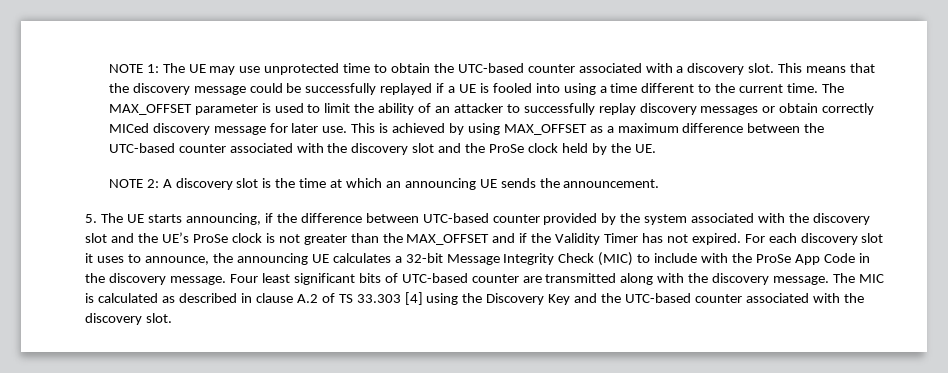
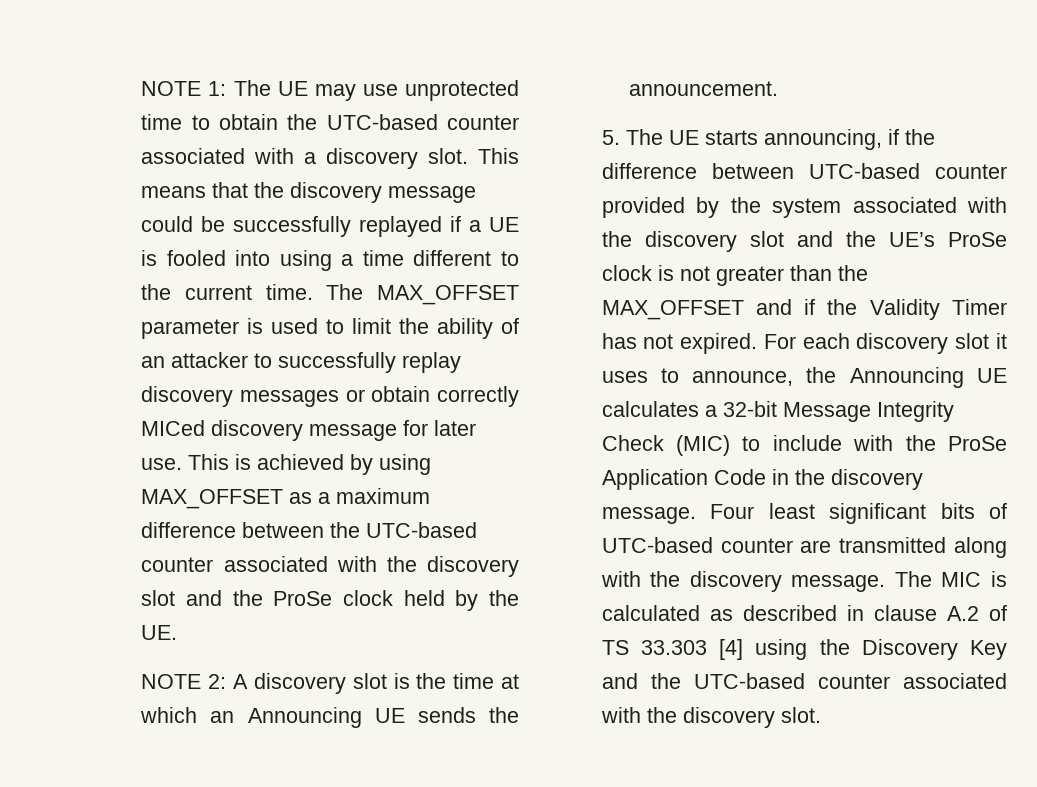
[404,178,476,190] announcing -> [247,707,362,728] Announcing
[236,253,308,265] announcing -> [849,367,964,388] Announcing
[794,254,820,265] App -> [601,469,708,490] Application

